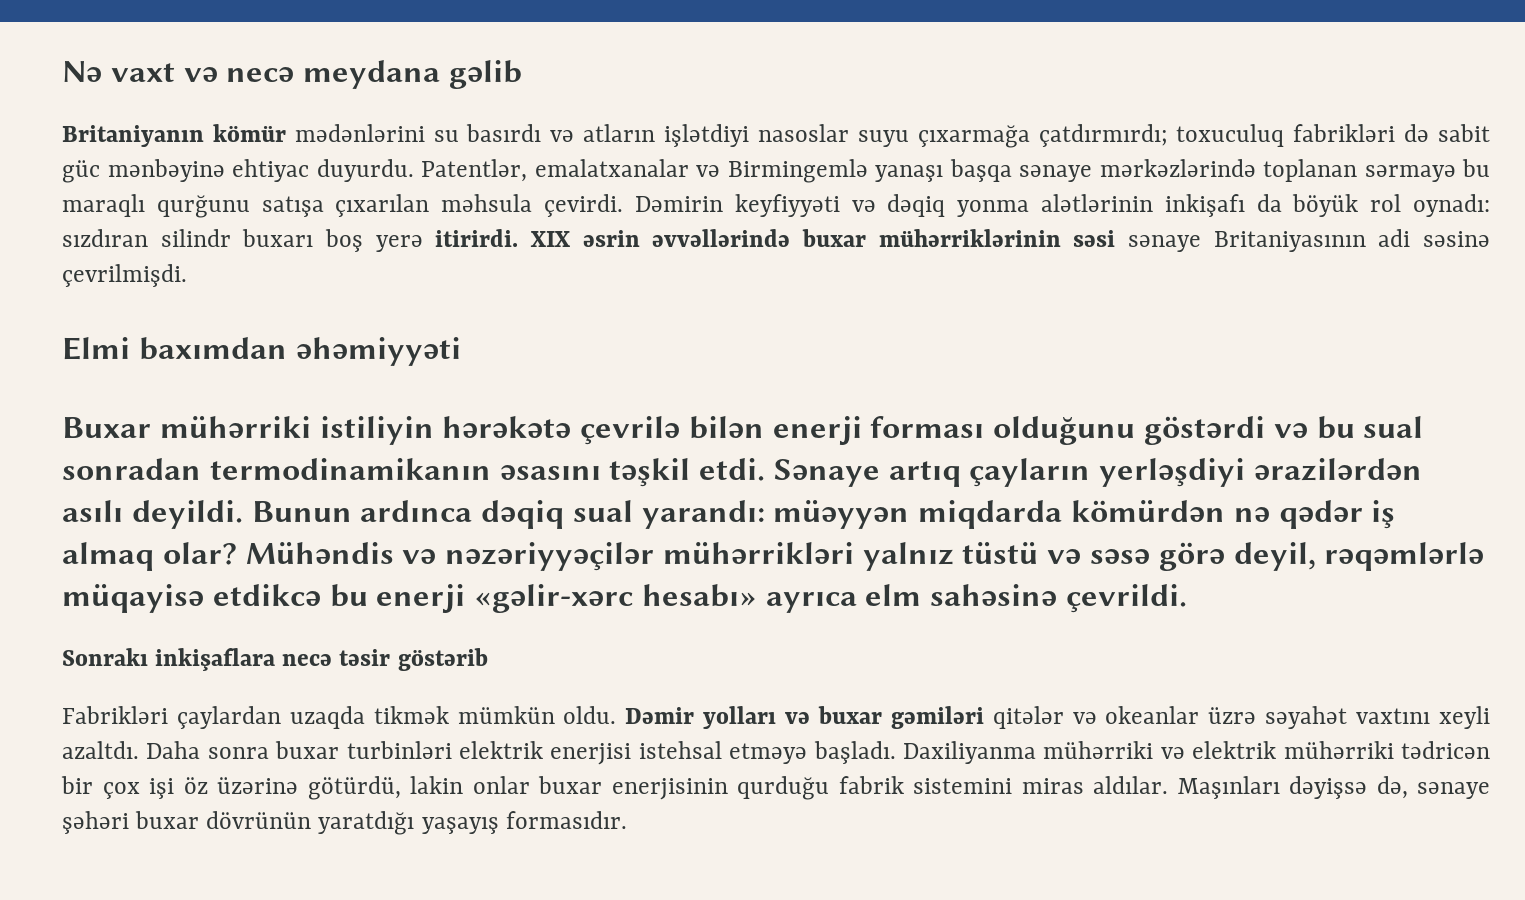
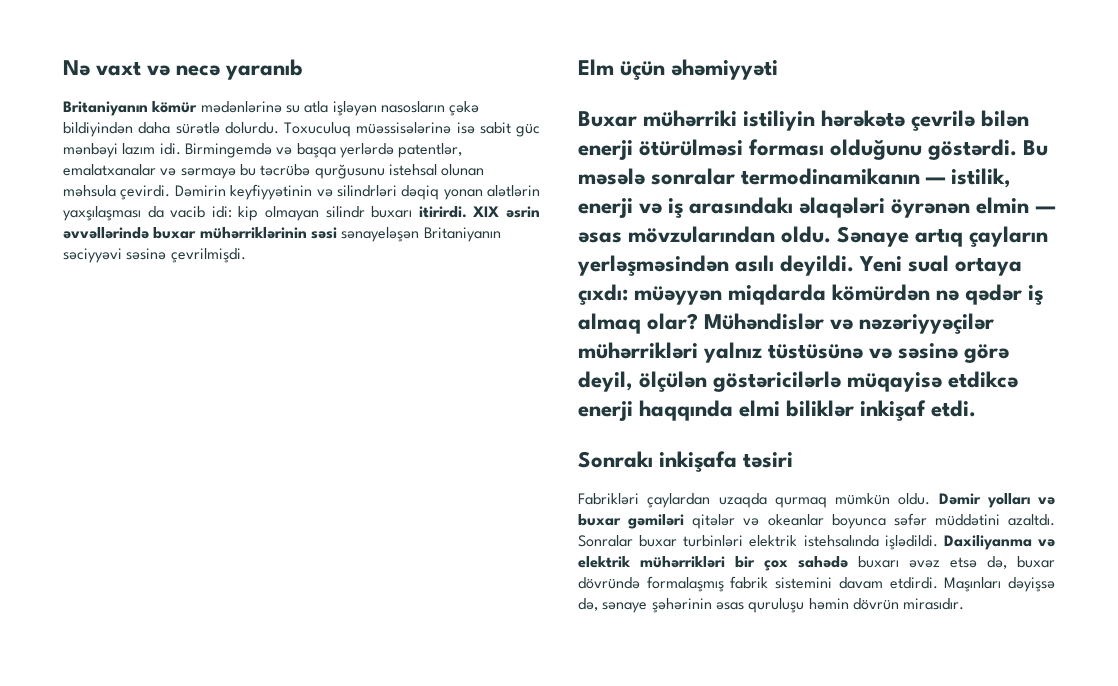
[303,60,522,89] meydana gəlib -> [225,59,304,80] yaranıb
[294,124,1490,148] [62,159,1490,183] [62,194,1490,218] [62,229,423,252] mədənlərini su basırdı və atların işlətdiyi nasoslar suyu çıxarmağa çatdırmırdı; toxuculuq fabrikləri də sabit güc mənbəyinə ehtiyac duyurdu. Patentlər, emalatxanalar və Birmingemlə yanaşı başqa sənaye mərkəzlərində toplanan sərmayə bu maraqlı qurğunu satışa çıxarılan məhsula çevirdi. Dəmirin keyfiyyəti və dəqiq yonma alətlərinin inkişafı da böyük rol oynadı: sızdıran silindr buxarı boş yerə -> [200,101,480,116] [63,122,540,137] [63,143,463,158] [63,164,485,179] [63,184,540,200] [63,206,413,221] mədənlərinə su atla işləyən nasosların çəkə bildiyindən daha sürətlə dolurdu. Toxuculuq müəssisələrinə isə sabit güc mənbəyi lazım idi. Birmingemdə və başqa yerlərdə patentlər, emalatxanalar və sərmayə bu təcrübə qurğusunu istehsal olunan məhsula çevirdi. Dəmirin keyfiyyətinin və silindrləri dəqiq yonan alətlərin yaxşılaşması da vacib idi: kip olmayan silindr buxarı
[1128,229,1411,252] sənaye Britaniyasının adi -> [341,227,501,242] [63,248,122,263] sənayeləşən Britaniyanın səciyyəvi
[62,337,287,360] Elmi baxımdan -> [578,59,666,80] Elm üçün
(862, 430) none -> [639,139,744,156] ötürülməsi
[1143,416,1424,445] [62,458,1422,487] [62,500,765,529] göstərdi və bu sual sonradan termodinamikanın əsasını təşkil etdi. Sənaye artıq çayların yerləşdiyi ərazilərdən asılı deyildi. Bunun ardınca dəqiq sual yarandı: -> [928,139,1049,160] [578,168,1012,188] [578,197,1056,218] [578,226,1049,247] [577,255,1023,276] [578,284,628,305] göstərdi. Bu məsələ sonralar termodinamikanın — istilik, enerji və iş arasındakı əlaqələri öyrənən elmin — əsas mövzularından oldu. Sənaye artıq çayların yerləşməsindən asılı deyildi. Yeni sual ortaya çıxdı:
[245,542,394,564] Mühəndis -> [704,313,825,330] Mühəndislər
[962,542,1485,571] [62,584,1187,613] [62,648,488,671] tüstü və səsə görə deyil, rəqəmlərlə müqayisə etdikcə bu enerji «gəlir-xərc hesabı» ayrıca elm sahəsinə çevrildi. // Sonrakı inkişaflara necə təsir göstərib -> [768,343,1010,363] [578,371,1019,392] [578,400,977,421] [578,451,794,472] tüstüsünə və səsinə görə deyil, ölçülən göstəricilərlə müqayisə etdikcə enerji haqqında elmi biliklər inkişaf etdi. // Sonrakı inkişafa təsiri
[373,706,449,724] tikmək -> [774,497,827,508] qurmaq
[1208,706,1491,729] [62,741,1490,765] [61,776,1490,800] [62,811,627,835] üzrə səyahət vaxtını xeyli azaltdı. Daha sonra buxar turbinləri elektrik enerjisi istehsal etməyə başladı. Daxiliyanma mühərriki və elektrik mühərriki tədricən bir çox işi öz üzərinə götürdü, lakin onlar buxar enerjisinin qurduğu fabrik sistemini miras aldılar. Maşınları dəyişsə də, sənaye şəhəri buxar dövrünün yaratdığı yaşayış formasıdır. -> [831,513,1055,529] [578,535,1055,550] [578,556,1055,571] [578,576,1055,592] [578,598,965,613] boyunca səfər müddətini azaltdı. Sonralar buxar turbinləri elektrik istehsalında işlədildi. Daxiliyanma və elektrik mühərrikləri bir çox sahədə buxarı əvəz etsə də, buxar dövründə formalaşmış fabrik sistemini davam etdirdi. Maşınları dəyişsə də, sənaye şəhərinin əsas quruluşu həmin dövrün mirasıdır.

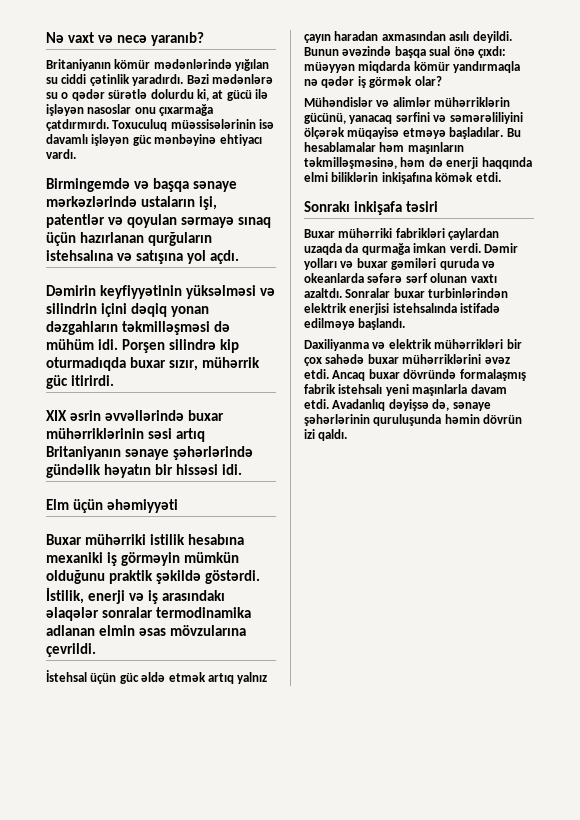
[225,59,304,80] yaranıb -> [150,32,204,46] yaranıb?
[200,101,480,116] [63,122,540,137] [63,143,463,158] [63,164,485,179] [63,184,540,200] [63,206,413,221] mədənlərinə su atla işləyən nasosların çəkə bildiyindən daha sürətlə dolurdu. Toxuculuq müəssisələrinə isə sabit güc mənbəyi lazım idi. Birmingemdə və başqa yerlərdə patentlər, emalatxanalar və sərmayə bu təcrübə qurğusunu istehsal olunan məhsula çevirdi. Dəmirin keyfiyyətinin və silindrləri dəqiq yonan alətlərin yaxşılaşması da vacib idi: kip olmayan silindr buxarı -> [153,59,270,71] [46,74,273,86] [46,89,268,101] [46,104,214,116] [46,119,275,131] [46,134,262,146] [46,149,76,159] [46,178,237,192] [46,196,217,210] [46,214,271,228] [46,232,212,246] [46,250,239,264] [46,285,275,299] [46,303,209,317] [46,321,230,335] [46,339,239,353] [46,357,260,371] [46,375,68,389] mədənlərində yığılan su ciddi çətinlik yaradırdı. Bəzi mədənlərə su o qədər sürətlə dolurdu ki, at gücü ilə işləyən nasoslar onu çıxarmağa çatdırmırdı. Toxuculuq müəssisələrinin isə davamlı işləyən güc mənbəyinə ehtiyacı vardı. // Birmingemdə və başqa sənaye mərkəzlərində ustaların işi, patentlər və qoyulan sərmayə sınaq üçün hazırlanan qurğuların istehsalına və satışına yol açdı. // Dəmirin keyfiyyətinin yüksəlməsi və silindrin içini dəqiq yonan dəzgahların təkmilləşməsi də mühüm idi. Porşen silindrə kip oturmadıqda buxar sızır, mühərrik güc
(467, 212) none -> (114, 380) //
[341,227,501,242] [63,248,246,263] sənayeləşən Britaniyanın səciyyəvi səsinə çevrilmişdi. -> [175,428,205,442] [46,446,253,460] [46,464,242,478] artıq Britaniyanın sənaye şəhərlərində gündəlik həyatın bir hissəsi idi.
[743,110,1030,131] [578,139,1049,160] [578,168,1012,188] [578,197,1056,218] [578,226,1049,247] [577,255,1023,276] istiliyin hərəkətə çevrilə bilən enerji ötürülməsi forması olduğunu göstərdi. Bu məsələ sonralar termodinamikanın — istilik, enerji və iş arasındakı əlaqələri öyrənən elmin — əsas mövzularından oldu. Sənaye artıq çayların yerləşməsindən asılı deyildi. Yeni sual ortaya -> [149,534,244,545] [46,552,239,566] [46,570,260,584] [46,587,225,604] [46,607,251,621] [46,625,246,636] [46,643,96,657] [46,670,268,684] [304,31,512,43] [304,46,475,58] istilik hesabına mexaniki iş görməyin mümkün olduğunu praktik şəkildə göstərdi. İstilik, enerji və iş arasındakı əlaqələr sonralar termodinamika adlanan elmin əsas mövzularına çevrildi. // İstehsal üçün güc əldə etmək artıq yalnız çayın haradan axmasından asılı deyildi. Bunun əvəzində başqa sual önə
[832,284,931,301] kömürdən -> [413,61,521,73] kömür yandırmaqla
[578,313,641,334] almaq -> [369,76,413,88] görmək
(699, 321) none -> (442, 81) //
[859,313,995,334] [578,342,1010,363] [578,371,1019,392] [578,400,977,421] [578,451,794,472] [578,493,931,508] nəzəriyyəçilər mühərrikləri yalnız tüstüsünə və səsinə görə deyil, ölçülən göstəricilərlə müqayisə etdikcə enerji haqqında elmi biliklər inkişaf etdi. // Sonrakı inkişafa təsiri // Fabrikləri çaylardan uzaqda qurmaq mümkün oldu. -> [392,97,511,107] [304,112,523,124] [304,127,521,139] [304,142,464,154] [304,157,532,169] [304,172,501,184] [304,201,438,215] [304,228,500,240] [304,243,481,255] alimlər mühərriklərin gücünü, yanacaq sərfini və səmərəliliyini ölçərək müqayisə etməyə başladılar. Bu hesablamalar həm maşınların təkmilləşməsinə, həm də enerji haqqında elmi biliklərin inkişafına kömək etdi. // Sonrakı inkişafa təsiri // Buxar mühərriki fabrikləri çaylardan uzaqda da qurmağa imkan verdi.
[692,513,1055,529] [578,535,938,550] qitələr və okeanlar boyunca səfər müddətini azaltdı. Sonralar buxar turbinləri elektrik istehsalında işlədildi. -> [439,258,495,270] [304,273,497,283] [304,288,509,298] [304,303,501,315] [304,318,406,330] quruda və okeanlarda səfərə sərf olunan vaxtı azaltdı. Sonralar buxar turbinlərindən elektrik enerjisi istehsalında istifadə edilməyə başlandı. //
[858,556,1055,569] [578,576,1055,592] [578,598,965,613] buxarı əvəz etsə də, buxar dövründə formalaşmış fabrik sistemini davam etdirdi. Maşınları dəyişsə də, sənaye şəhərinin əsas quruluşu həmin dövrün mirasıdır. -> [367,354,510,364] [304,369,526,381] [304,384,507,396] [304,399,491,411] [304,414,523,426] [304,429,348,441] buxar mühərriklərini əvəz etdi. Ancaq buxar dövründə formalaşmış fabrik istehsalı yeni maşınlarla davam etdi. Avadanlıq dəyişsə də, sənaye şəhərlərinin quruluşunda həmin dövrün izi qaldı.

